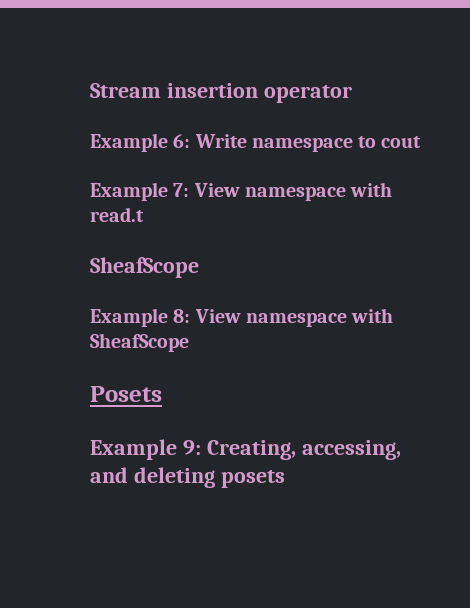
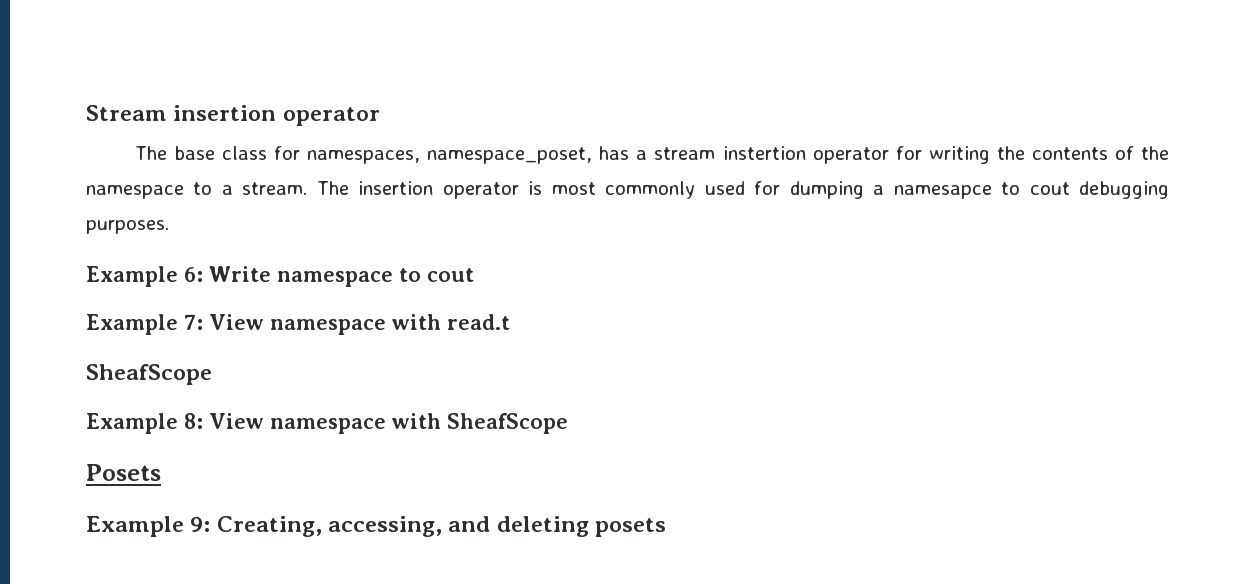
(352, 94) none -> [134,146,1169,164] [86,181,1170,199] [86,220,169,234] // The base class for namespaces, namespace_poset, has a stream instertion operator for writing the contents of the namespace to a stream. The insertion operator is most commonly used for dumping a namesapce to cout debugging purposes.

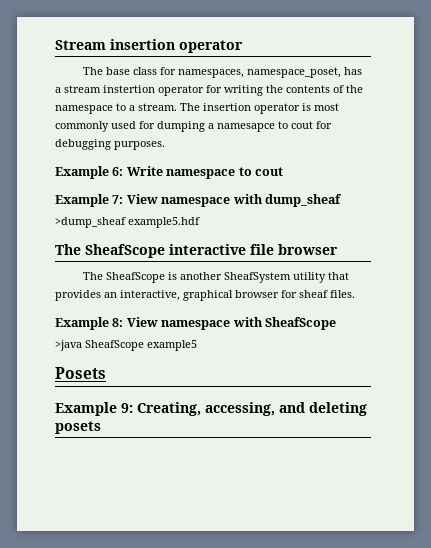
(1070, 188) none -> [316,121,332,129] for
[447,314,510,330] [86,364,212,385] read.t // SheafScope -> [264,194,342,207] [55,217,200,228] [55,244,338,258] [83,272,350,283] [55,290,355,301] dump_sheaf // >dump_sheaf example5.hdf // The SheafScope interactive file browser // The SheafScope is another SheafSystem utility that provides an interactive, graphical browser for sheaf files.
(568, 423) none -> [55,340,197,351] // >java SheafScope example5

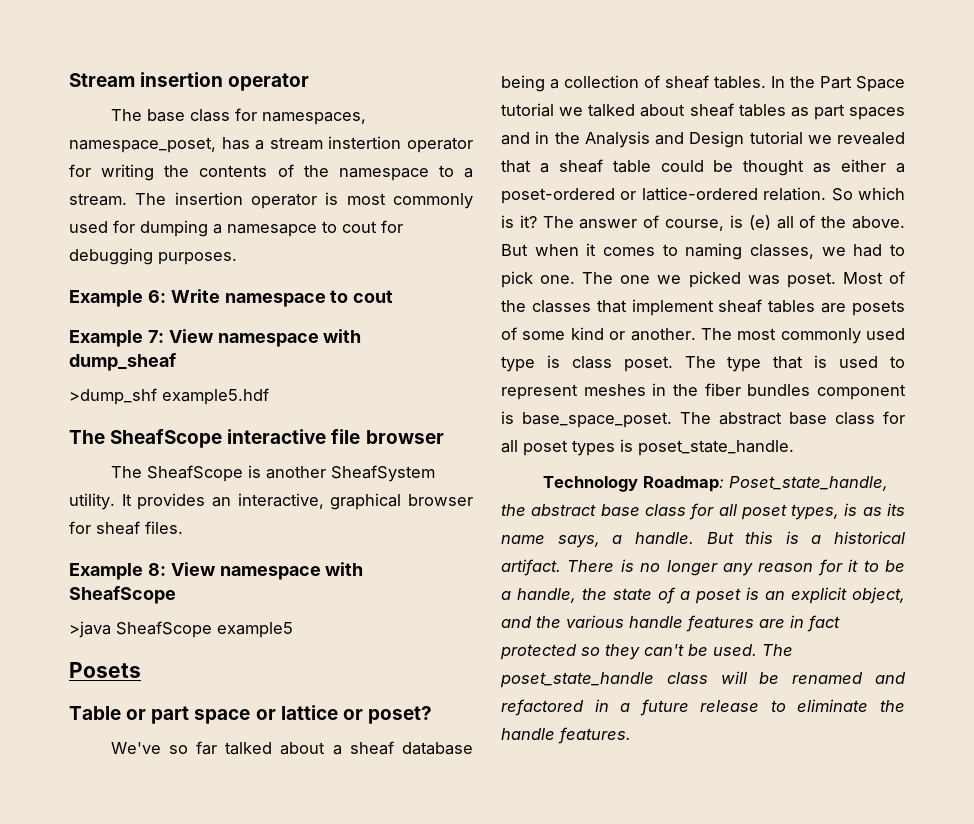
[55,217,126,228] >dump_sheaf -> [69,388,157,405] >dump_shf
[293,272,350,283] utility that -> [69,493,132,510] utility. It
[55,402,367,416] [55,421,101,434] Example 9: Creating, accessing, and deleting posets -> [69,705,432,724] [110,741,474,755] [501,75,905,92] [501,103,905,120] [501,131,905,148] [501,159,905,176] [501,187,905,204] [501,215,905,231] [501,243,905,260] [501,271,905,288] [501,299,905,316] [501,327,905,344] [501,355,906,372] [501,383,906,400] [501,411,905,428] [501,439,794,456] [542,476,888,492] [501,503,906,520] [501,531,905,548] [501,559,905,576] [501,587,905,604] [501,615,840,632] [500,644,793,660] [500,671,906,688] [501,699,905,716] [501,727,631,744] Table or part space or lattice or poset? // We've so far talked about a sheaf database being a collection of sheaf tables. In the Part Space tutorial we talked about sheaf tables as part spaces and in the Analysis and Design tutorial we revealed that a sheaf table could be thought as either a poset-ordered or lattice-ordered relation. So which is it? The answer of course, is (e) all of the above. But when it comes to naming classes, we had to pick one. The one we picked was poset. Most of the classes that implement sheaf tables are posets of some kind or another. The most commonly used type is class poset. The type that is used to represent meshes in the fiber bundles component is base_space_poset. The abstract base class for all poset types is poset_state_handle. // Technology Roadmap: Poset_state_handle, the abstract base class for all poset types, is as its name says, a handle. But this is a historical artifact. There is no longer any reason for it to be a handle, the state of a poset is an explicit object, and the various handle features are in fact protected so they can't be used. The poset_state_handle class will be renamed and refactored in a future release to eliminate the handle features.

